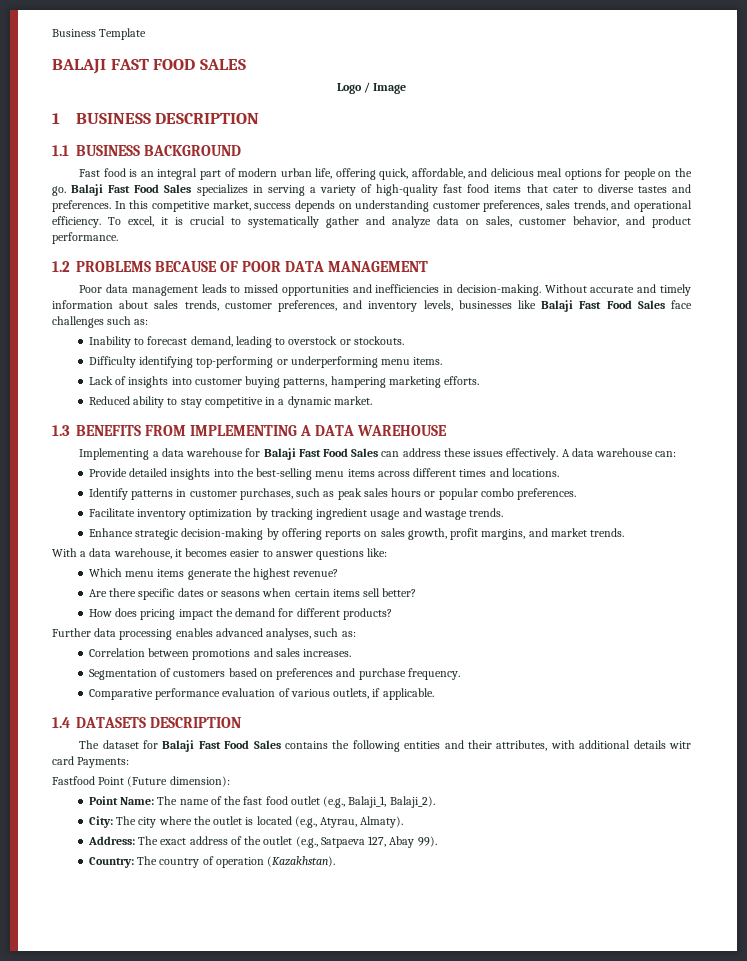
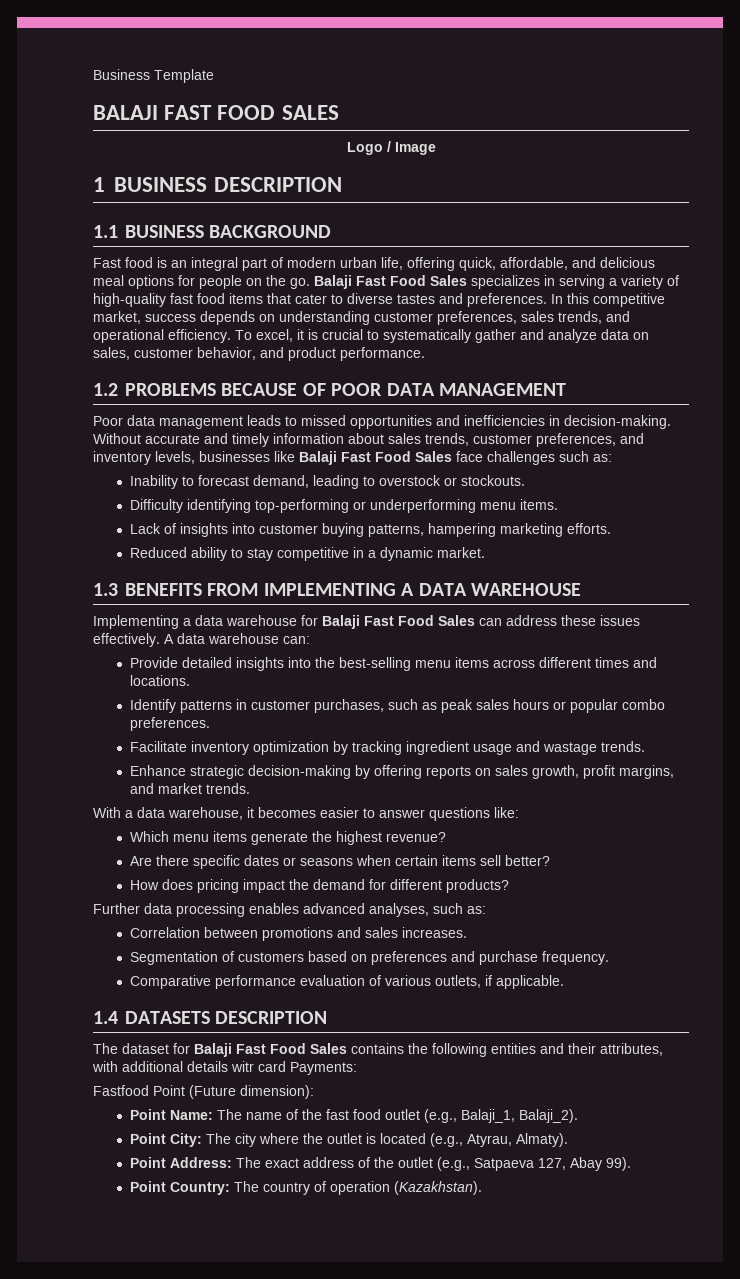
(435, 802) none -> [129,1133,166,1144] Point
(404, 822) none -> [129,1157,166,1168] Point
(437, 841) none -> [129,1181,166,1192] Point

